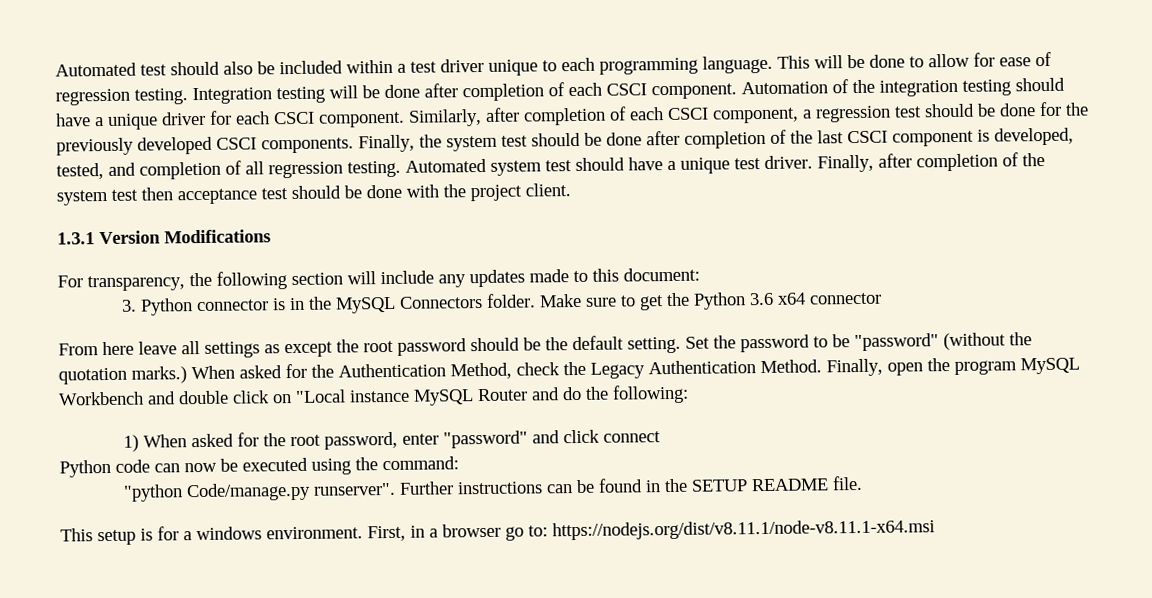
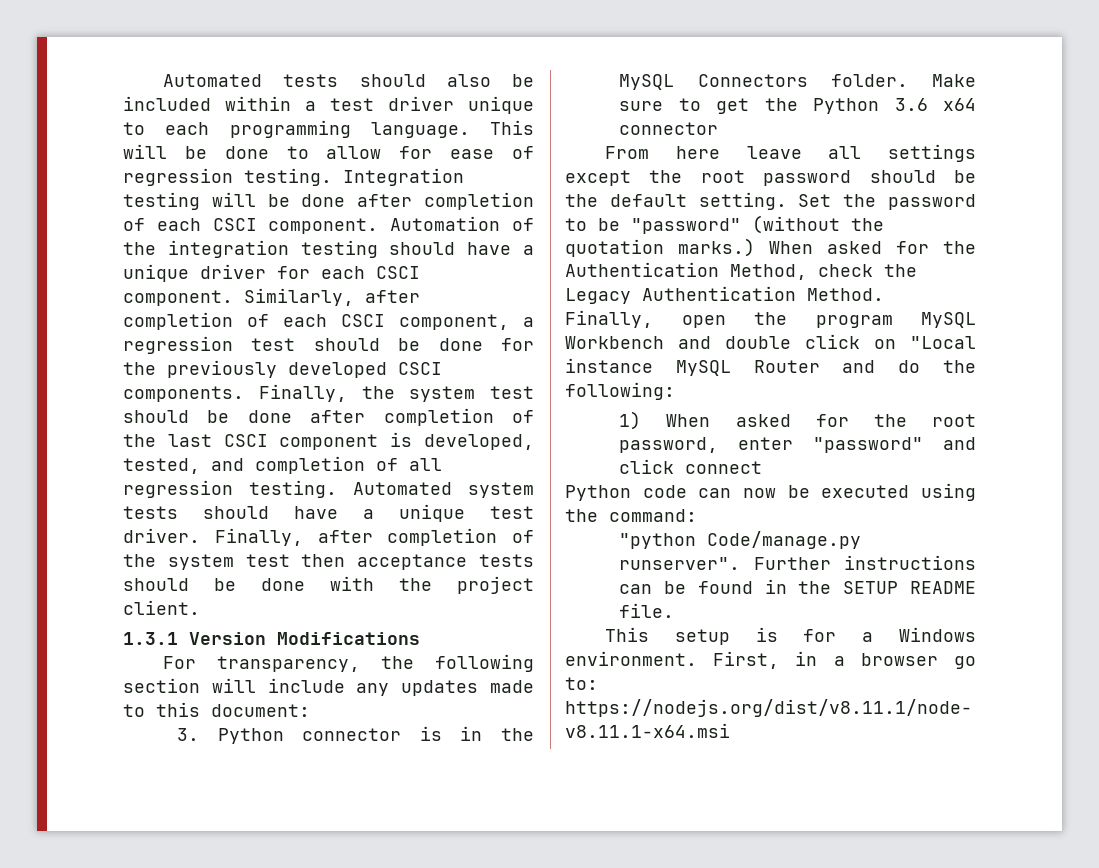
[55,62,167,77] Automated test -> [163,74,339,87] Automated tests
[545,160,572,172] test -> [123,506,178,519] tests
[261,188,288,200] test -> [479,554,534,567] tests
[264,344,280,354] as -> (976, 153) none
[196,526,262,541] windows -> [899,627,976,642] Windows

